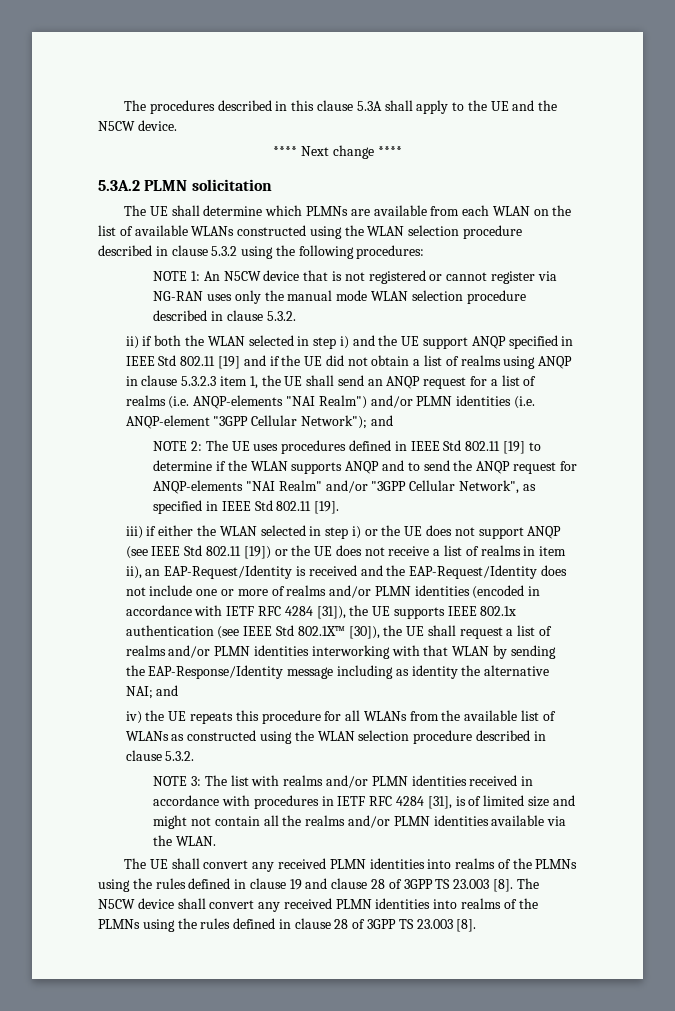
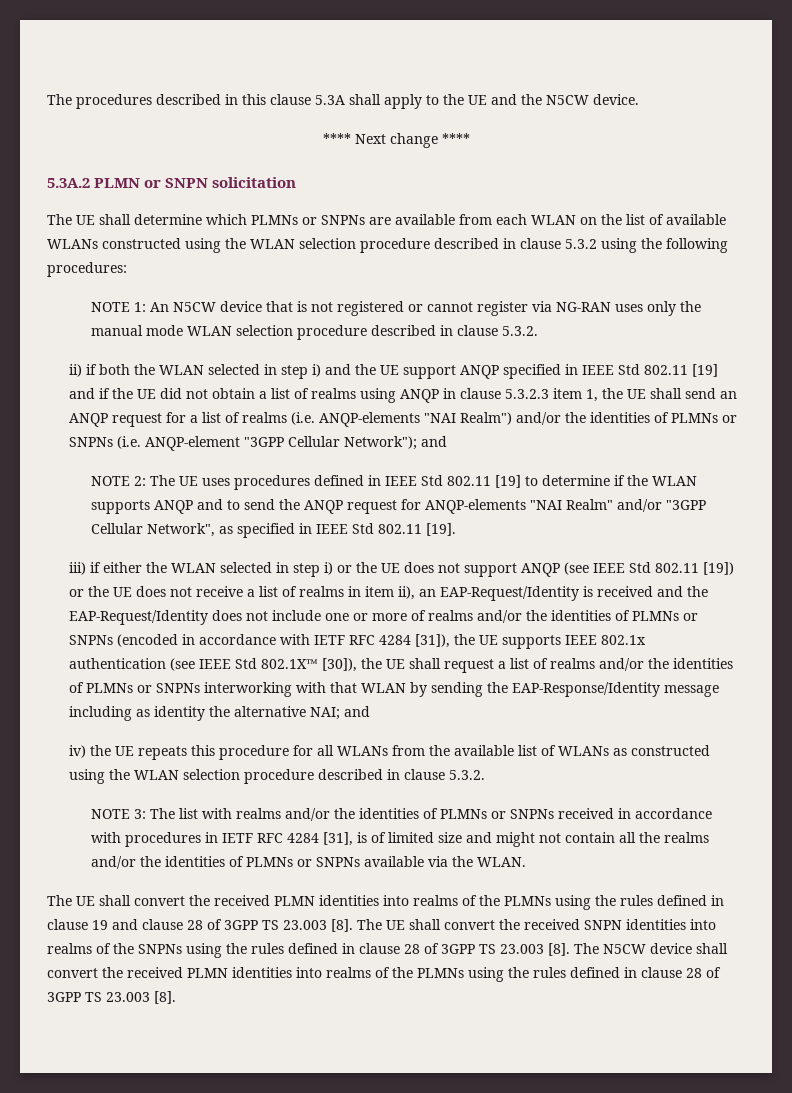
(188, 185) none -> [144,178,209,188] or SNPN
(348, 211) none -> [302,215,365,225] or SNPNs
[416,395,512,406] PLMN identities -> [564,412,737,423] [68,437,113,447] the identities of PLMNs or SNPNs
[374,585,470,596] PLMN identities -> [525,610,698,621] [68,635,113,645] the identities of PLMNs or SNPNs
[214,645,309,656] PLMN identities -> [647,658,733,669] [68,682,200,693] the identities of PLMNs or SNPNs
[371,775,467,786] PLMN identities -> [333,808,554,819] the identities of PLMNs or SNPNs
[393,815,489,826] PLMN identities -> [139,856,360,867] the identities of PLMNs or SNPNs
[252,862,275,872] any -> [189,895,210,906] the
(539, 883) none -> [386,919,716,930] [47,943,599,958] UE shall convert the received SNPN identities into realms of the SNPNs using the rules defined in clause 28 of 3GPP TS 23.003 [8]. The
[258,902,281,912] any -> [102,967,123,978] the

